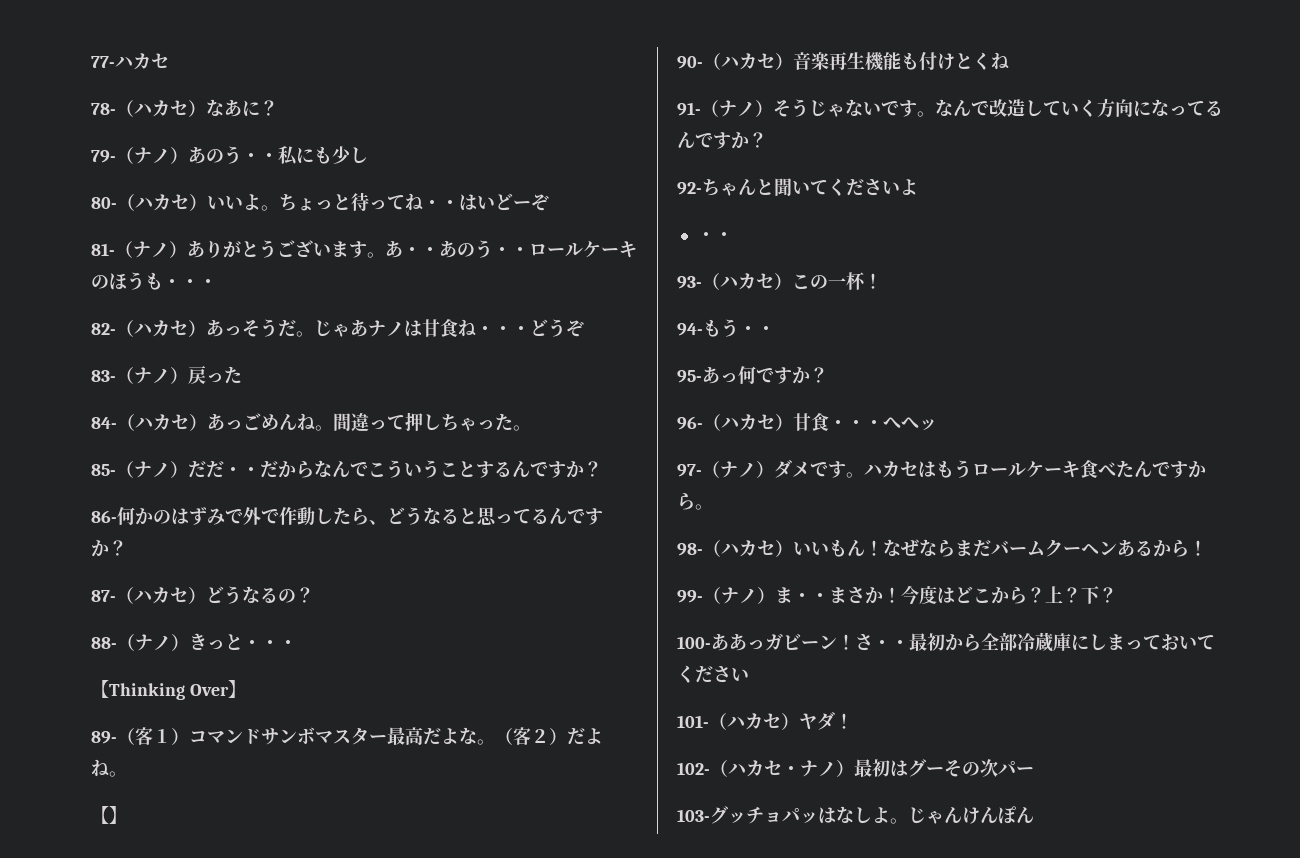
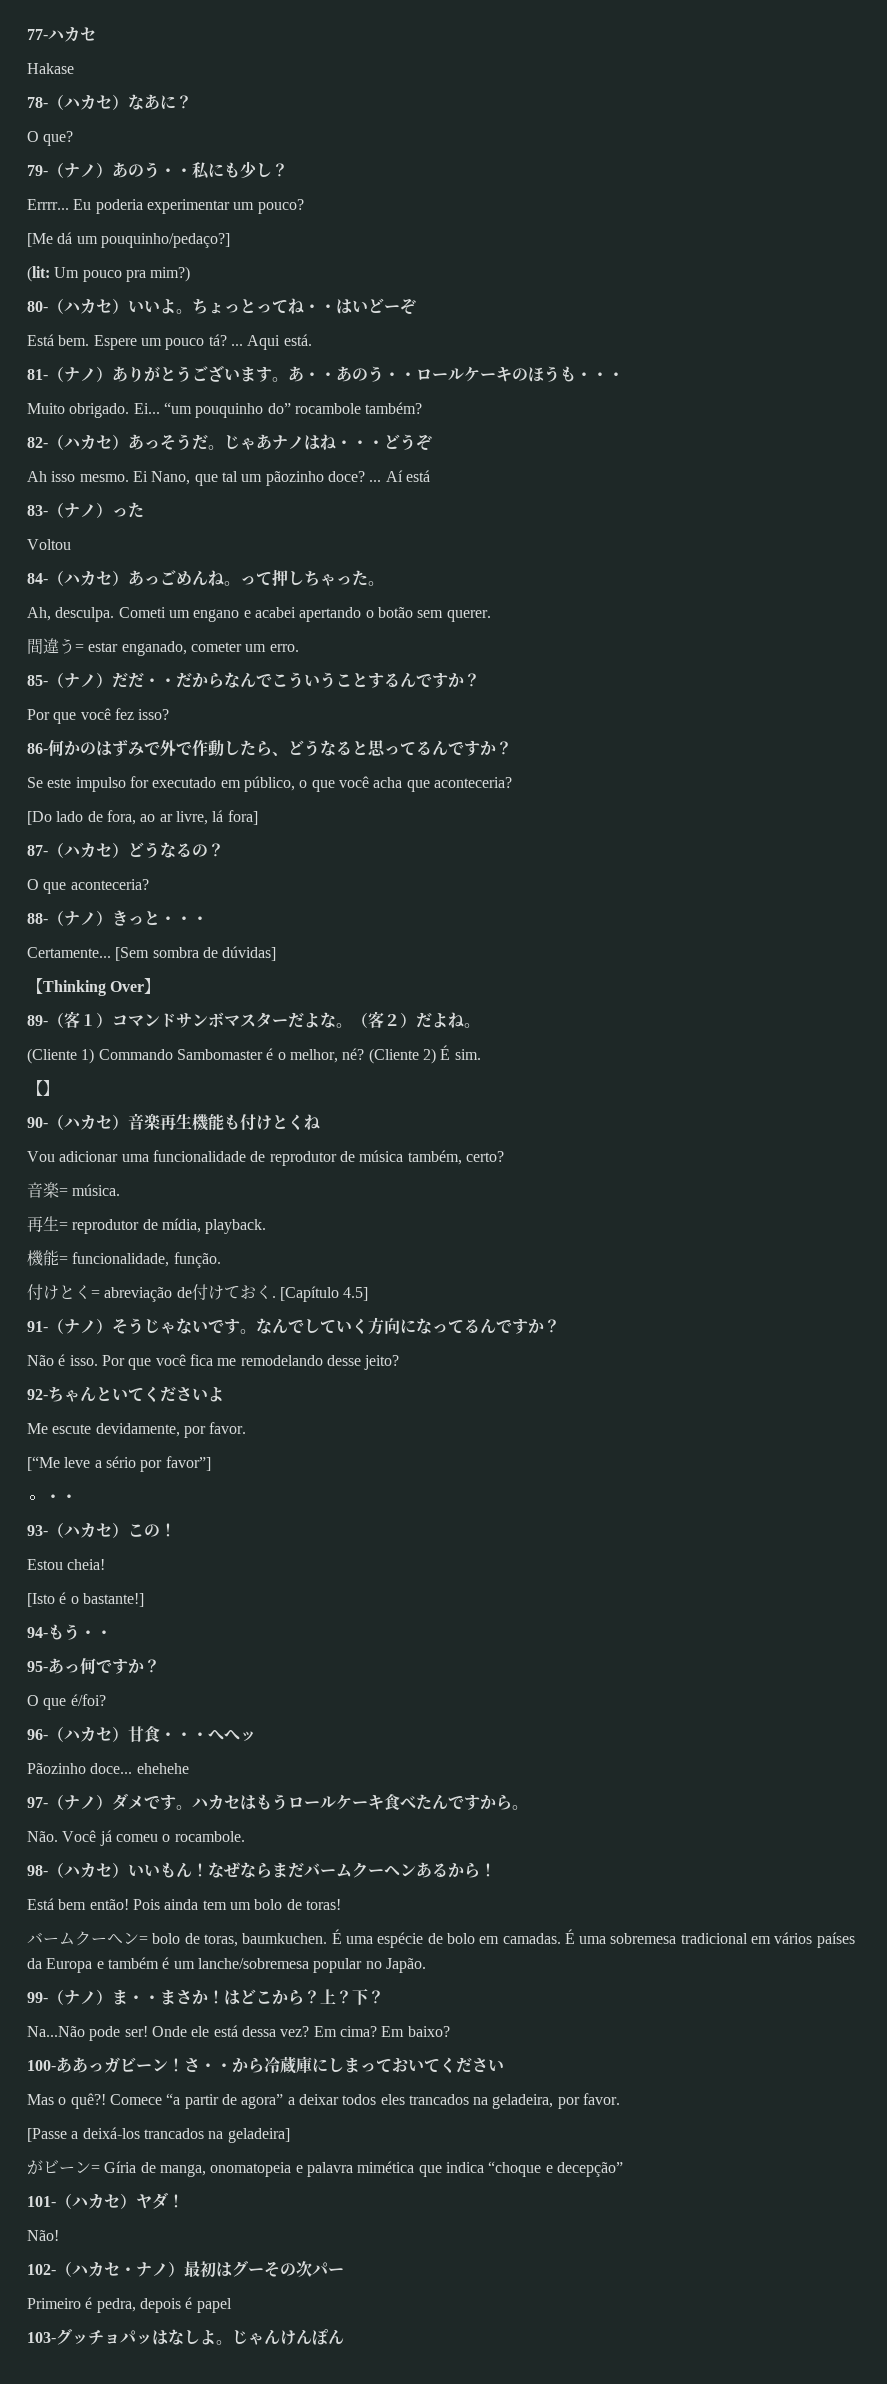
(169, 60) none -> [27,63,74,74] // Hakase
(278, 108) none -> [27,131,74,146] // O que?
(368, 155) none -> [272,163,288,177] [27,199,304,214] [27,232,230,248] [27,266,191,282] ？ // Errrr... Eu poderia experimentar um pouco? // [Me dá um pouquinho/pedaço?] // (lit: Um pouco pra mim?)
[351,192,369,211] 待 -> (256, 306) none
(549, 202) none -> [27,334,312,350] // Está bem. Espere um pouco tá? ... Aqui está.
(217, 283) none -> [27,402,423,418] // Muito obrigado. Ei... “um pouquinho do” rocambole também?
[422,319,458,337] 甘食 -> (320, 442) none
(584, 328) none -> [27,470,430,486] // Ah isso mesmo. Ei Nano, que tal um pãozinho doce? ... Aí está
[188,365,242,384] 戻った -> [112,502,144,518] [27,539,71,550] った // Voltou
[333,413,369,432] 間違 -> (240, 583) none
(531, 428) none -> [27,607,491,622] [27,638,299,656] // Ah, desculpa. Cometi um engano e acabei apertando o botão sem querer. // 間違う= estar enganado, cometer um erro.
(602, 469) none -> [27,708,170,724] // Por que você fez isso?
(127, 548) none -> [27,776,512,792] [27,810,258,825] // Se este impulso for executado em público, o que você acha que aconteceria? // [Do lado de fora, ao ar livre, lá fora]
(314, 595) none -> [27,879,149,894] // O que aconteceria?
(297, 644) none -> [27,946,277,961] // Certamente... [Sem sombra de dúvidas]
[387,727,423,745] 最高 -> (288, 1022) none
(127, 774) none -> [27,1045,481,1064] // (Cliente 1) Commando Sambomaster é o melhor, né? (Cliente 2) É sim.
(1009, 61) none -> [27,1150,504,1166] [27,1182,121,1198] [27,1216,267,1234] [27,1250,221,1268] [27,1284,369,1302] // Vou adicionar uma funcionalidade de reprodutor de música também, certo? // 音楽= música. // 再生= reprodutor de mídia, playback. // 機能= funcionalidade, função. // 付けとく= abreviação de付けておく. [Capítulo 4.5]
[989,99,1025,117] 改造 -> (304, 1326) none
(767, 140) none -> [27,1354,400,1370] // Não é isso. Por que você fica me remodelando desse jeito?
[774,178,792,196] 聞 -> (112, 1394) none
(918, 187) none -> [27,1422,247,1438] [27,1456,211,1472] // Me escute devidamente, por favor. // [“Me leve a sério por favor”]
[828,272,882,290] 一杯！ -> [160,1523,176,1537] [27,1559,106,1570] [27,1592,144,1607] ！ // Estou cheia! // [Isto é o bastante!]
(828, 375) none -> [27,1694,106,1710] // O que é/foi?
(937, 424) none -> [27,1763,189,1774] // Pãozinho doce... ehehehe
(713, 507) none -> [27,1830,245,1846] // Não. Você já comeu o rocambole.
(1207, 548) none -> [27,1898,341,1910] [27,1929,855,1948] [27,1957,426,1973] // Está bem então! Pois ainda tem um bolo de toras! // バームクーヘン= bolo de toras, baumkuchen. É uma espécie de bolo em camadas. É uma sobremesa tradicional em vários países da Europa e também é um lanche/sobremesa popular no Japão.
[901,585,937,605] 今度 -> (224, 1997) none
(1117, 595) none -> [27,2025,450,2041] // Na...Não pode ser! Onde ele está dessa vez? Em cima? Em baixo?
[909,632,1017,651] 最初から全部 -> [232,2057,264,2073] から
(749, 674) none -> [27,2093,621,2109] [27,2127,290,2143] [27,2160,623,2177] // Mas o quê?! Comece “a partir de agora” a deixar todos eles trancados na geladeira, por favor. // [Passe a deixá-los trancados na geladeira] // がビーン= Gíria de manga, onomatopeia e palavra mimética que indica “choque e decepção”
(853, 721) none -> [27,2230,59,2241] // Não!
(1034, 770) none -> [27,2297,232,2313] // Primeiro é pedra, depois é papel

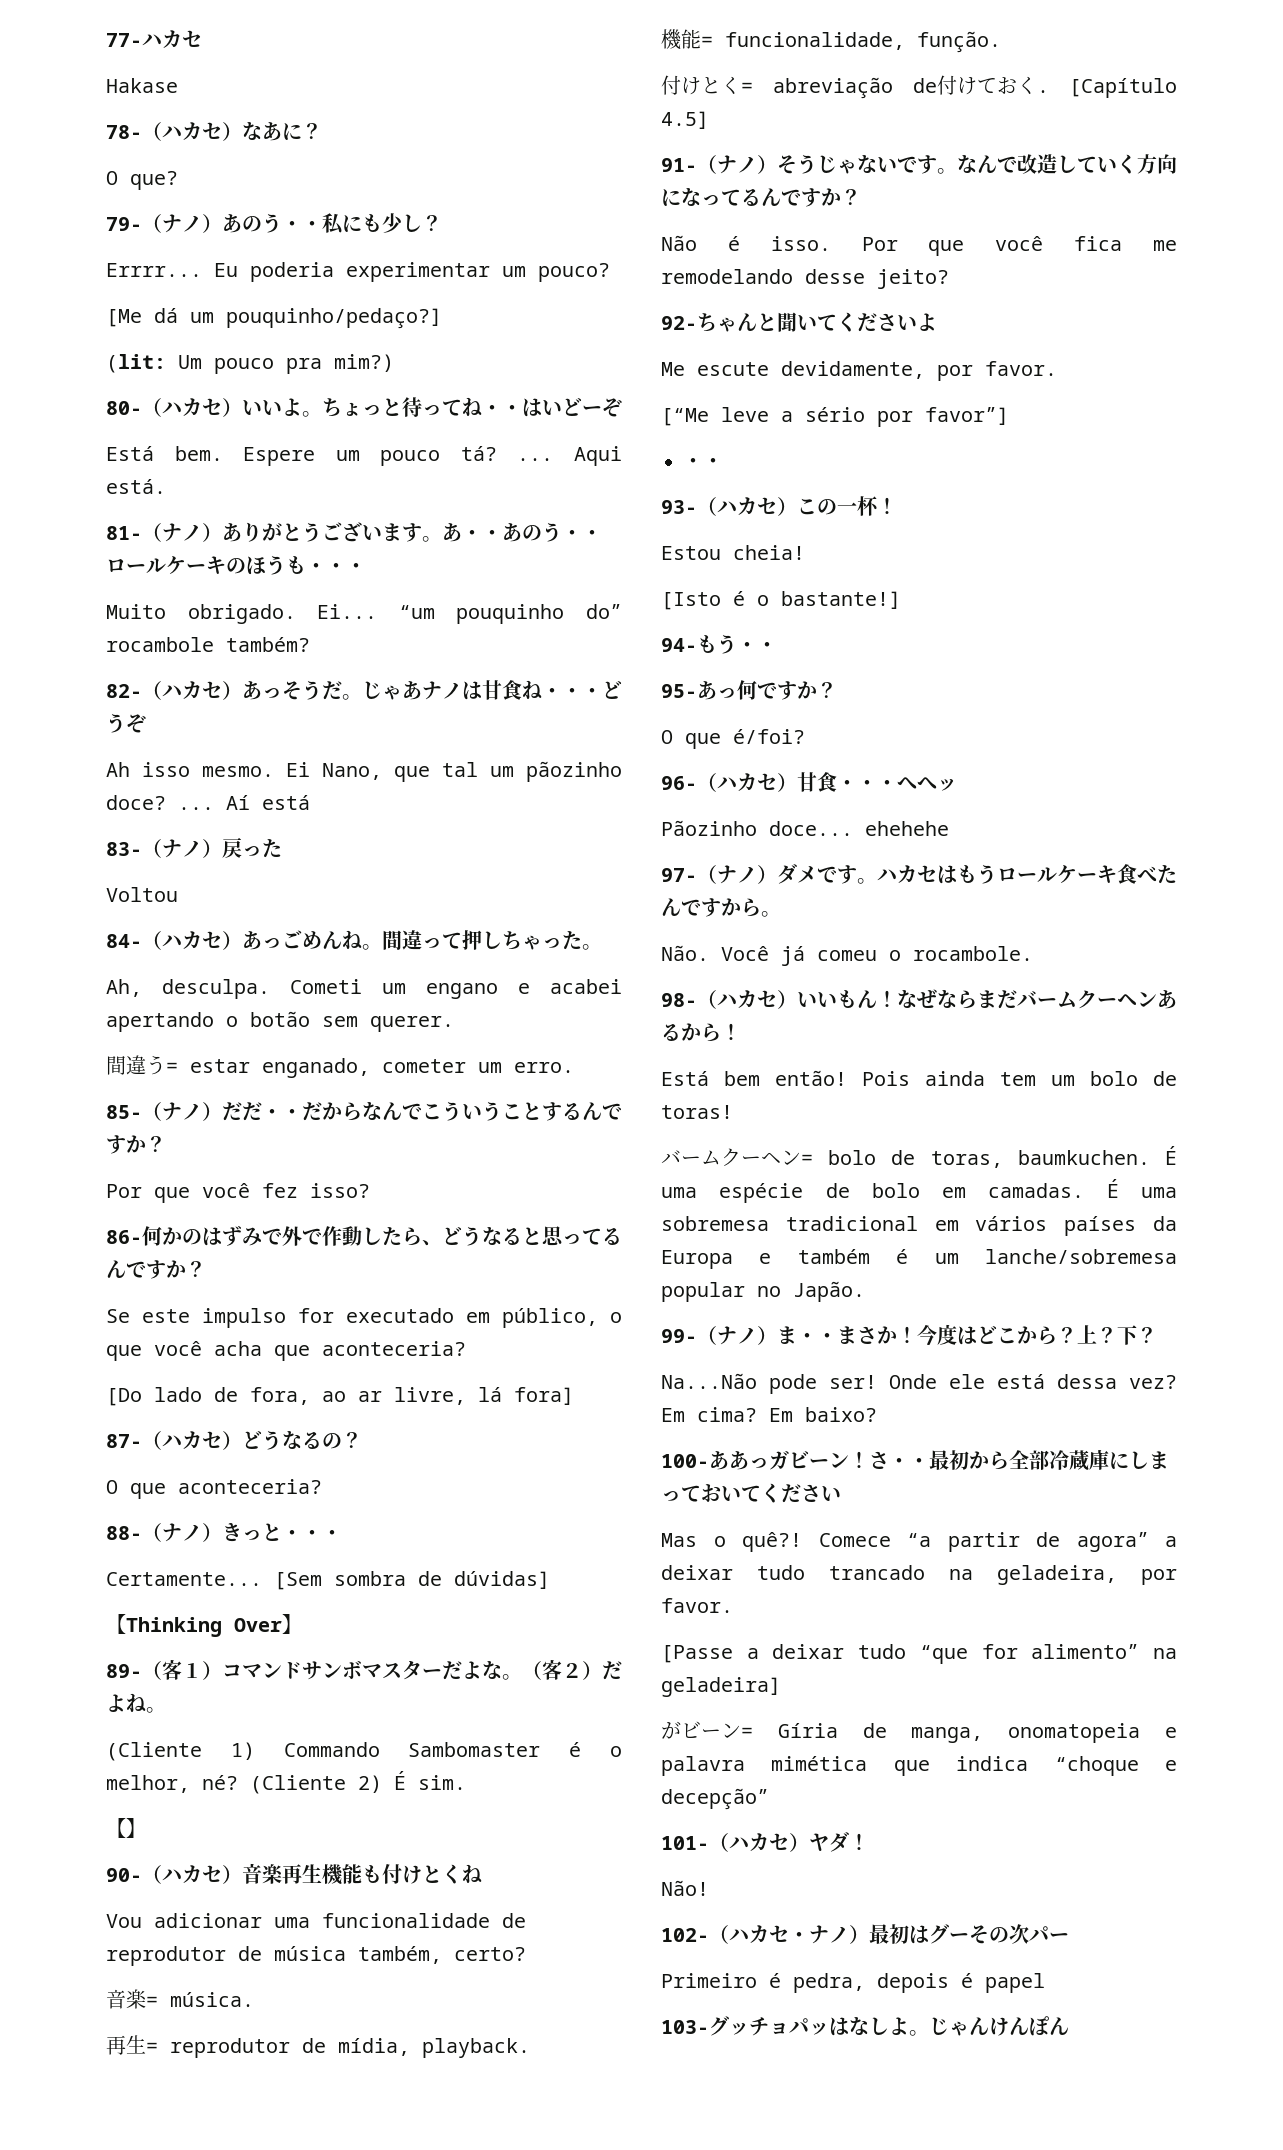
(256, 306) none -> [402,397,422,417] 待
(320, 442) none -> [482,680,522,700] 甘食
(112, 510) none -> [222,837,242,858] 戻
(240, 583) none -> [382,930,422,950] 間違
(304, 1326) none -> [1017,154,1057,174] 改造
(112, 1394) none -> [777,312,797,332] 聞
(160, 1530) none -> [837,496,879,516] 一杯
(224, 1997) none -> [917,1324,957,1346] 今度
[232,2057,264,2073] から -> [929,1450,1049,1470] 最初から全部
[342,2094,469,2105] todos eles trancados -> [757,1565,925,1580] tudo trancado
[82,2127,204,2139] deixá-los trancados -> [772,1644,1140,1664] deixar tudo “que for alimento”

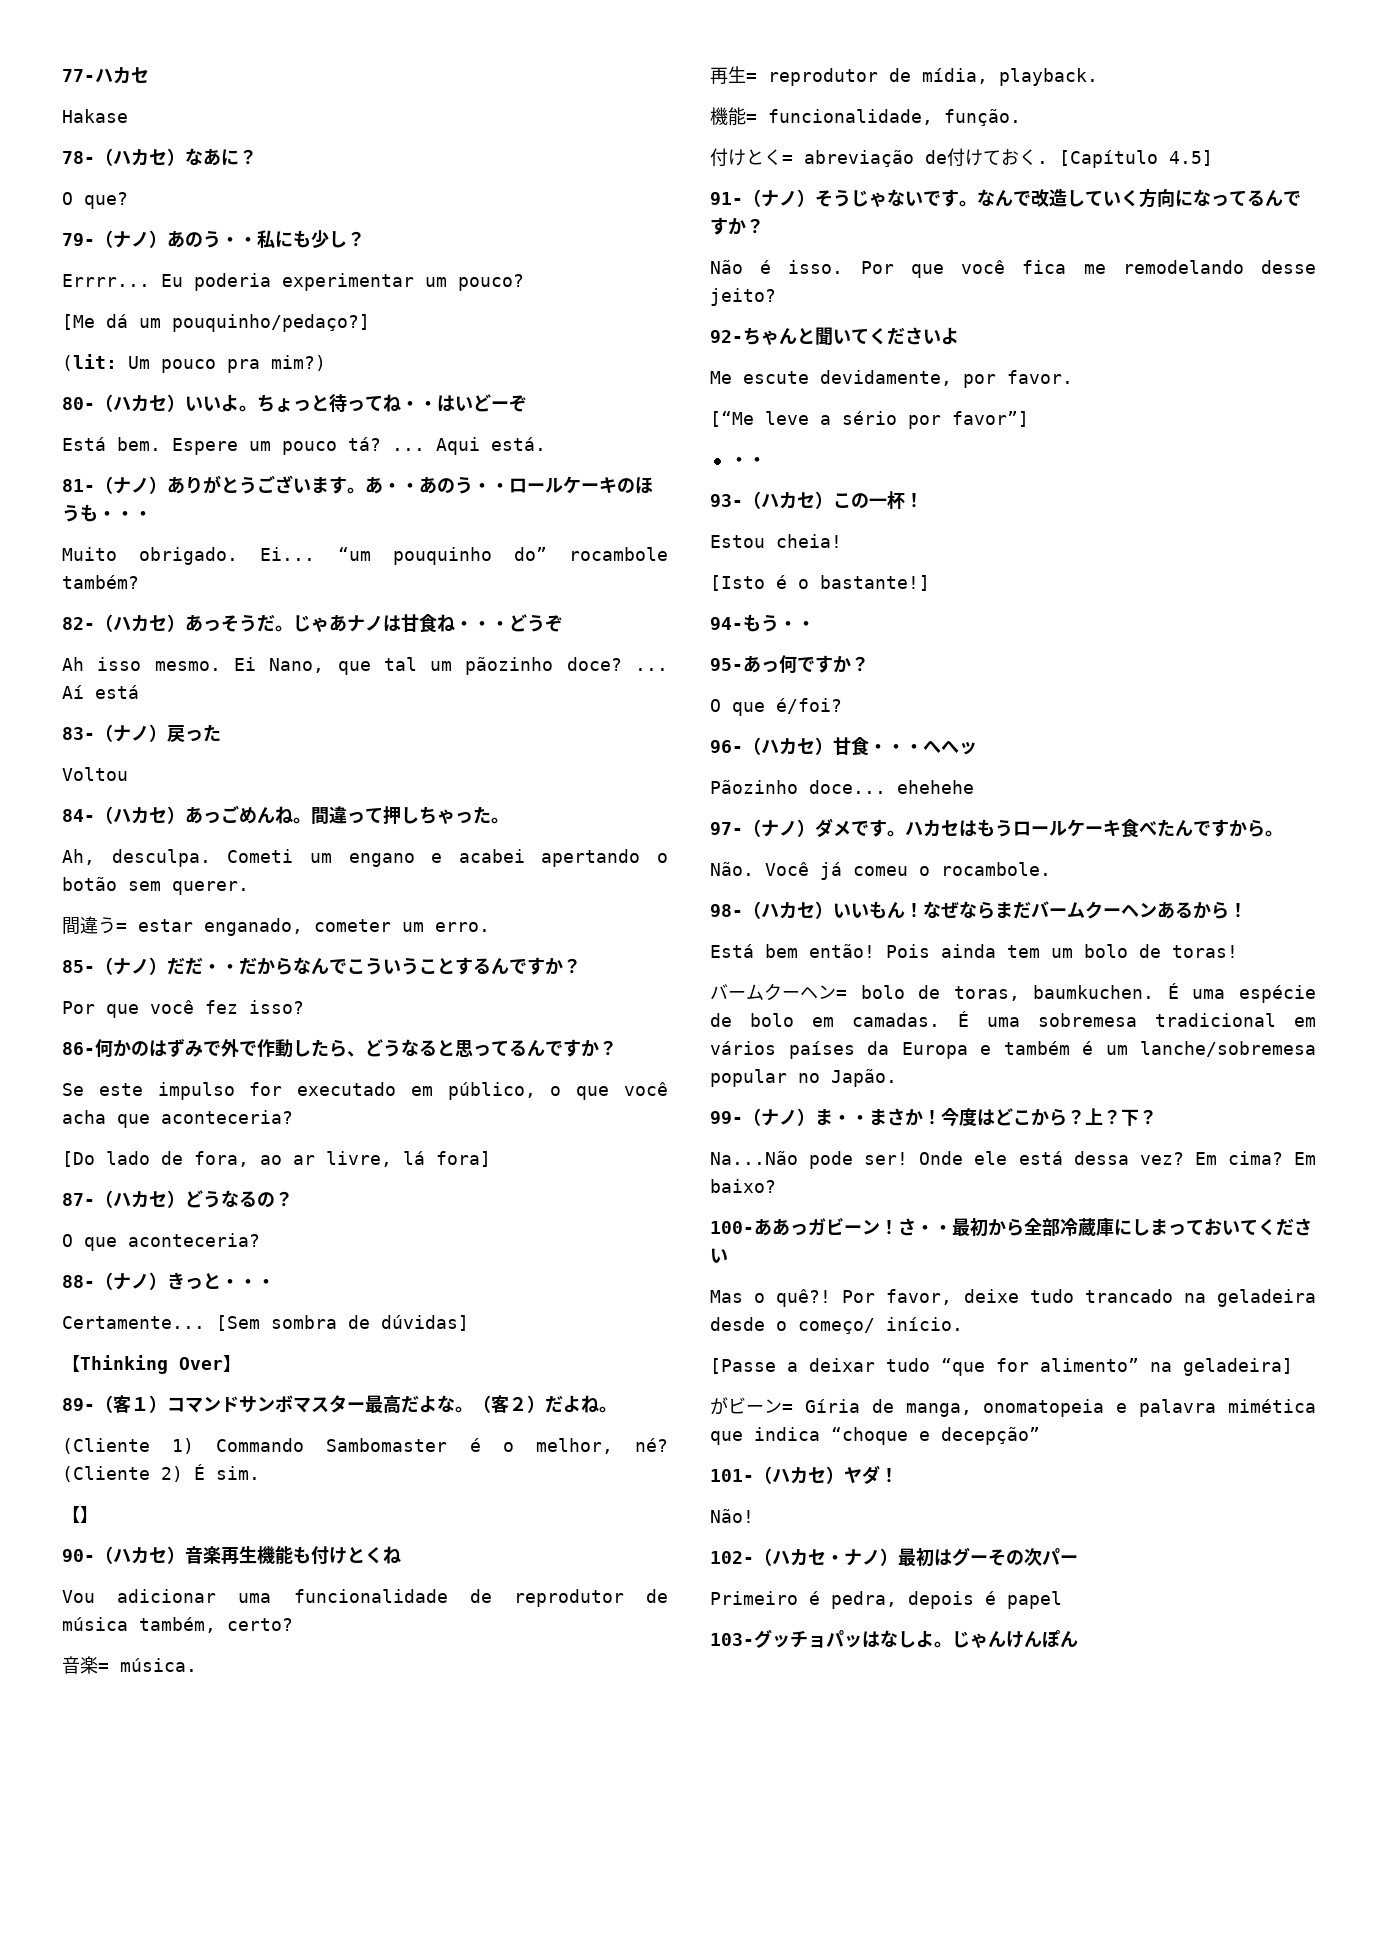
(442, 1673) none -> [365,1395,401,1413] 最高
[818,1532,1177,1552] [661,1565,1177,1585] [661,1598,733,1613] Comece “a partir de agora” a deixar tudo trancado na geladeira, por favor. -> [842,1289,1316,1307] [710,1317,963,1334] Por favor, deixe tudo trancado na geladeira desde o começo/ início.

